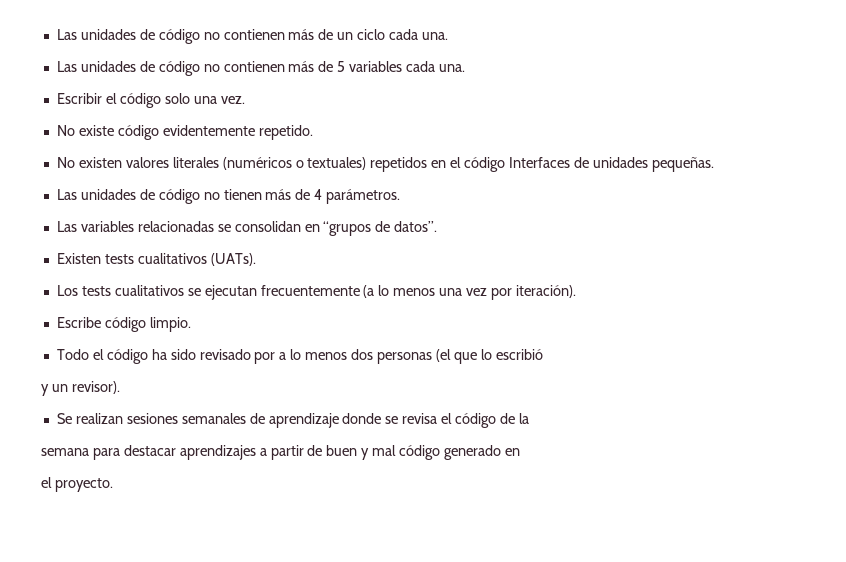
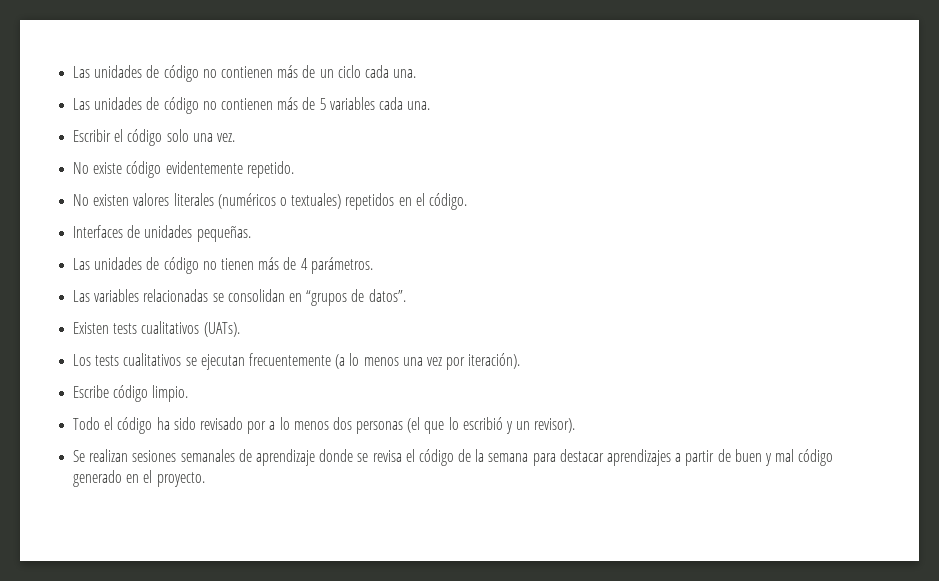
[464,157,506,172] código -> [428,193,467,210] código. //
(543, 354) // -> (503, 423) none
(529, 418) // -> (485, 455) none
(520, 452) // -> (140, 478) none

